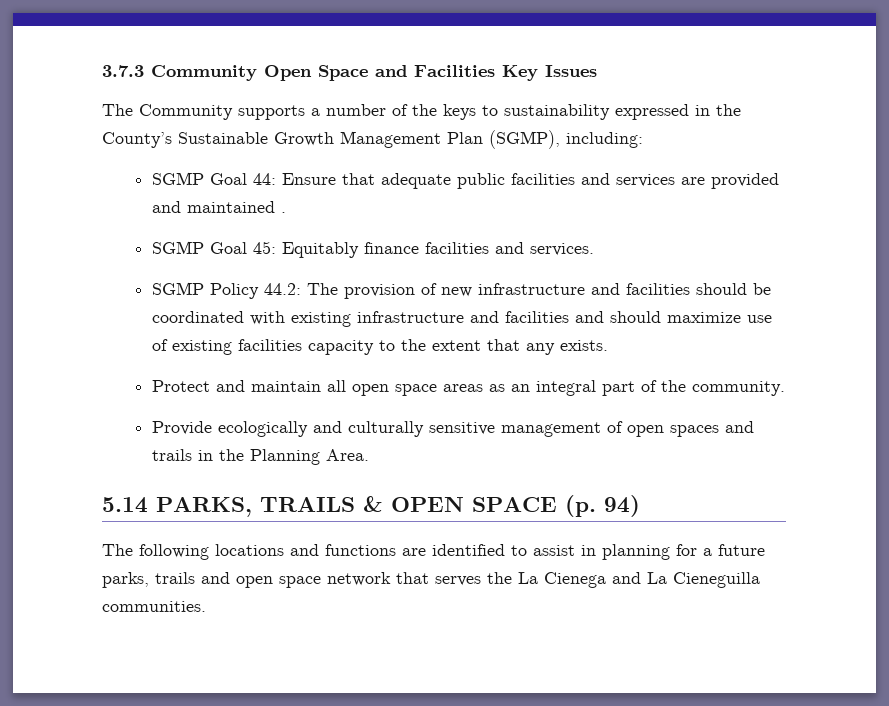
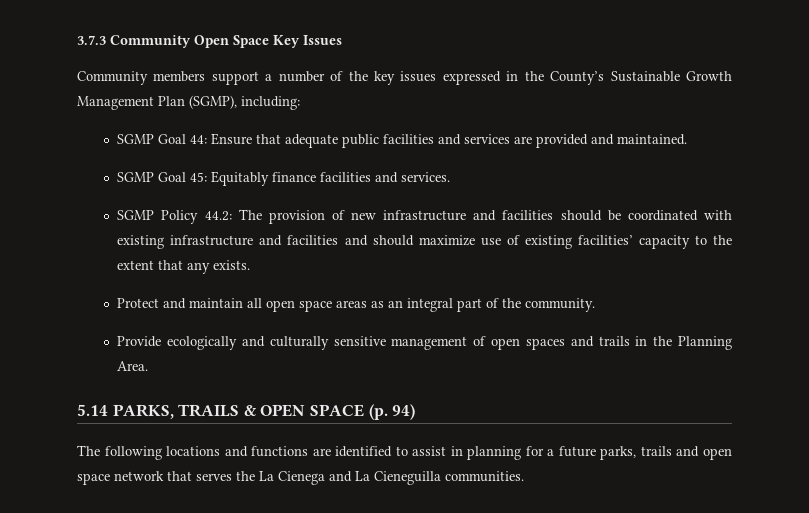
[375,65,495,77] and Facilities -> (269, 41) none
[102,104,305,120] The Community supports -> [77,71,259,85] Community members support
[443,104,610,120] keys to sustainability -> [374,71,437,85] key issues
[186,201,286,213] maintained . -> [617,134,688,145] maintained.
[237,339,302,351] facilities -> [577,235,633,245] facilities’

